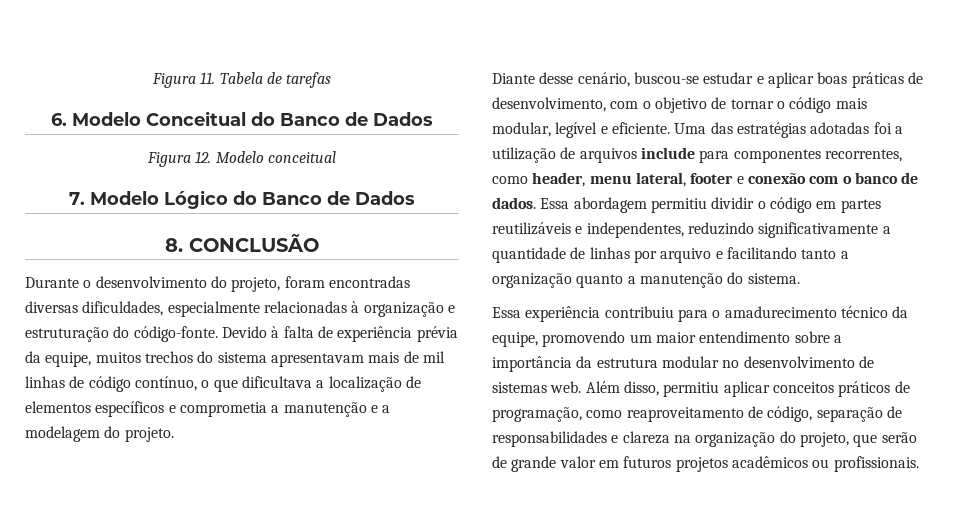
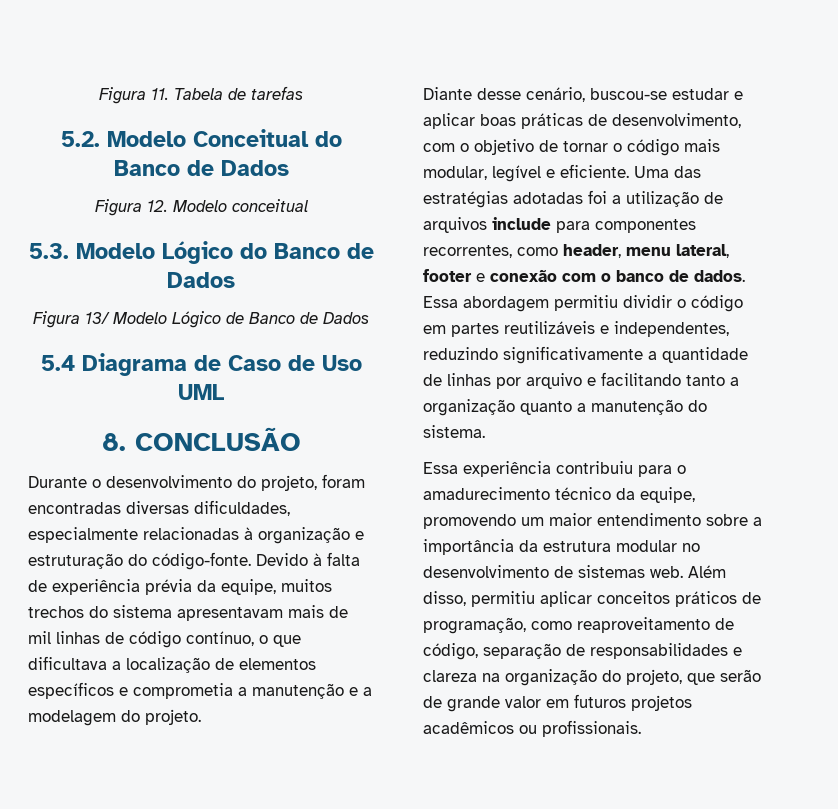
[51,113,67,126] 6. -> [60,131,100,147] 5.2.
[69,192,85,205] 7. -> [28,243,69,259] 5.3.
(415, 198) none -> [33,311,369,328] [40,353,362,376] [178,384,224,400] // Figura 13/ Modelo Lógico de Banco de Dados // 5.4 Diagrama de Caso de Uso UML

